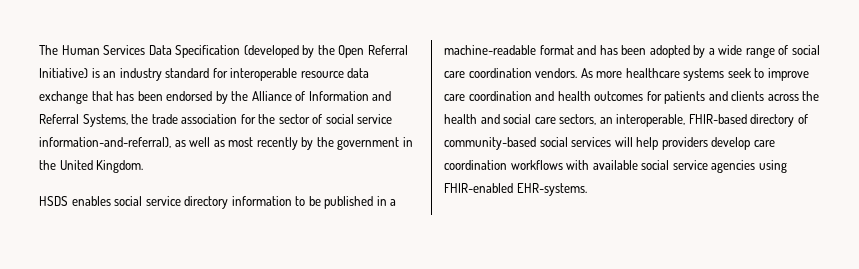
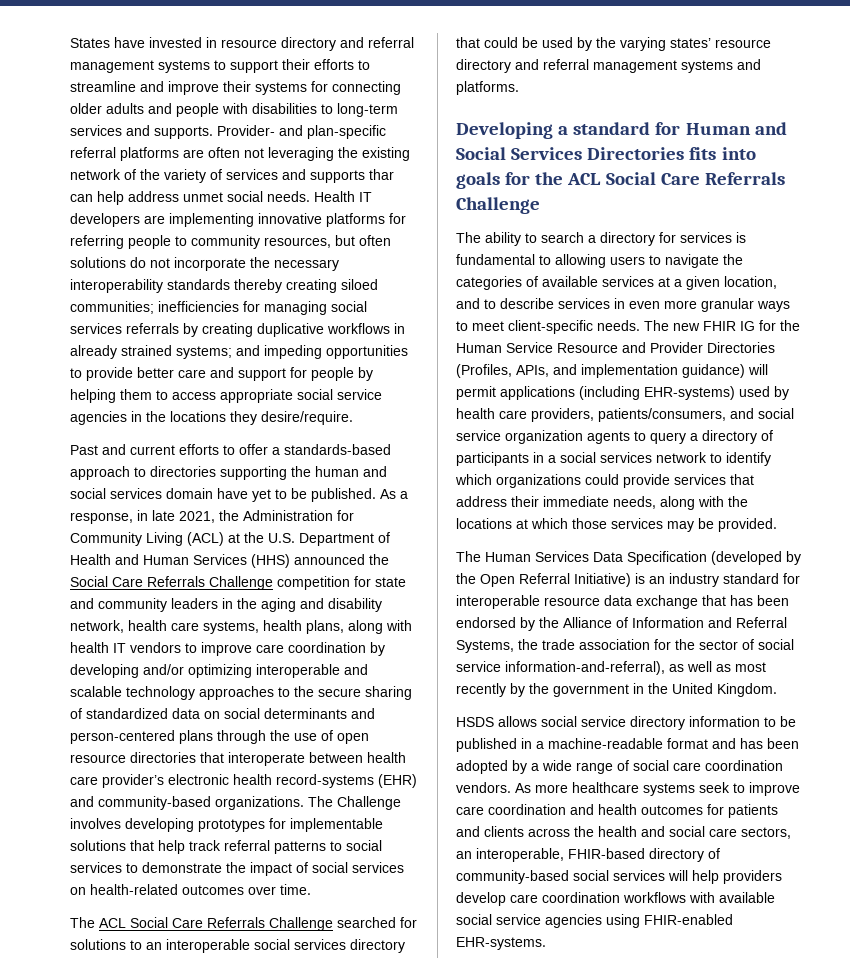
(39, 50) none -> [70,37,414,51] [70,59,370,73] [70,81,401,95] [70,103,398,117] [70,125,386,139] [70,147,410,161] [70,169,394,183] [70,191,372,205] [70,213,406,227] [70,235,391,249] [70,257,339,271] [70,279,378,293] [70,301,367,315] [70,323,405,337] [70,345,408,359] [70,367,373,381] [70,389,382,403] [70,411,353,425] [70,444,391,455] [70,466,387,480] [70,488,408,502] [70,510,354,524] [70,532,390,546] [70,554,389,568] [70,576,406,590] [70,598,382,612] [70,620,412,634] [70,642,385,656] [70,664,368,678] [70,686,412,700] [70,708,375,719] [70,730,369,744] [70,752,406,766] [70,774,417,788] [70,796,401,810] [70,818,383,832] [70,840,382,854] [70,862,404,876] [70,884,311,895] [70,917,417,931] [70,939,405,953] [456,37,771,51] [456,59,761,73] [456,81,519,95] [456,122,787,139] [456,147,756,160] [456,172,785,189] [456,197,540,214] [456,232,746,246] [456,254,743,268] [456,276,777,290] [456,298,790,312] [456,320,800,334] [456,342,775,353] [456,364,768,378] [456,386,789,400] [456,408,794,422] [456,430,773,444] [456,452,771,466] [455,474,754,488] [456,496,748,510] [456,518,777,532] States have invested in resource directory and referral management systems to support their efforts to streamline and improve their systems for connecting older adults and people with disabilities to long-term services and supports. Provider- and plan-specific referral platforms are often not leveraging the existing network of the variety of services and supports thar can help address unmet social needs. Health IT developers are implementing innovative platforms for referring people to community resources, but often solutions do not incorporate the necessary interoperability standards thereby creating siloed communities; inefficiencies for managing social services referrals by creating duplicative workflows in already strained systems; and impeding opportunities to provide better care and support for people by helping them to access appropriate social service agencies in the locations they desire/require. // Past and current efforts to offer a standards-based approach to directories supporting the human and social services domain have yet to be published. As a response, in late 2021, the Administration for Community Living (ACL) at the U.S. Department of Health and Human Services (HHS) announced the Social Care Referrals Challenge competition for state and community leaders in the aging and disability network, health care systems, health plans, along with health IT vendors to improve care coordination by developing and/or optimizing interoperable and scalable technology approaches to the secure sharing of standardized data on social determinants and person-centered plans through the use of open resource directories that interoperate between health care provider’s electronic health record-systems (EHR) and community-based organizations. The Challenge involves developing prototypes for implementable solutions that help track referral patterns to social services to demonstrate the impact of social services on health-related outcomes over time. // The ACL Social Care Referrals Challenge searched for solutions to an interoperable social services directory that could be used by the varying states’ resource directory and referral management systems and platforms. // Developing a standard for Human and Social Services Directories fits into goals for the ACL Social Care Referrals Challenge // The ability to search a directory for services is fundamental to allowing users to navigate the categories of available services at a given location, and to describe services in even more granular ways to meet client-specific needs. The new FHIR IG for the Human Service Resource and Provider Directories (Profiles, APIs, and implementation guidance) will permit applications (including EHR-systems) used by health care providers, patients/consumers, and social service organization agents to query a directory of participants in a social services network to identify which organizations could provide services that address their immediate needs, along with the locations at which those services may be provided. //
[71,196,111,206] enables -> [498,716,537,727] allows

